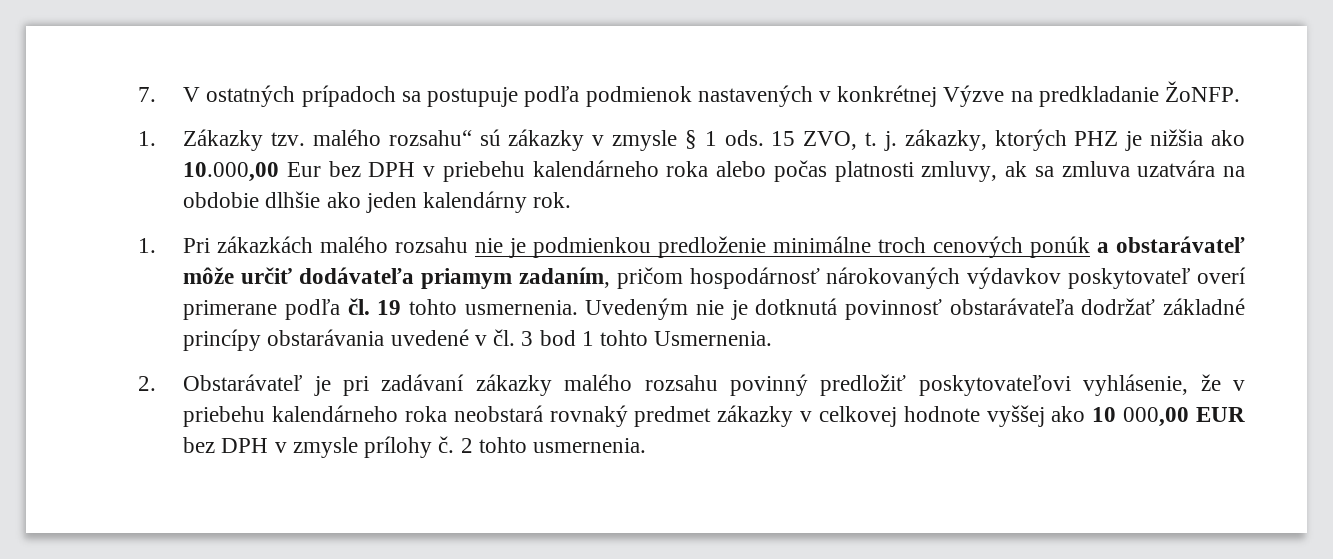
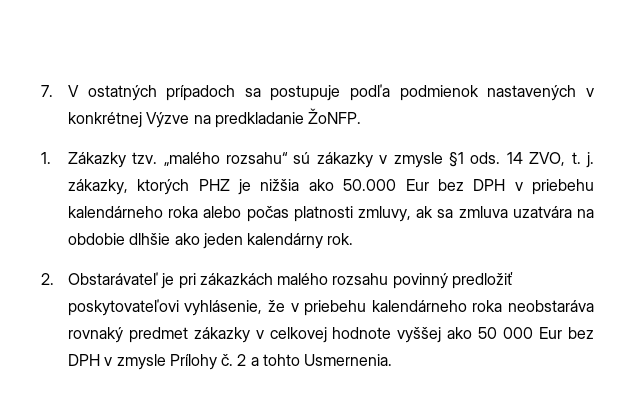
[312,129,381,146] malého -> [163,152,220,166] „malého
[684,130,796,149] § 1 ods. 15 -> [449,152,523,167] §1 ods. 14
[183,162,280,182] 10.000,00 -> [343,179,397,191] 50.000
[138,236,1245,258] [183,267,1246,289] [183,298,1245,320] [183,329,773,351] // 1. Pri zákazkách malého rozsahu nie je podmienkou predloženie minimálne troch cenových ponúk a obstarávateľ môže určiť dodávateľa priamym zadaním, pričom hospodárnosť nárokovaných výdavkov poskytovateľ overí primerane podľa čl. 19 tohto usmernenia. Uvedeným nie je dotknutá povinnosť obstarávateľa dodržať základné princípy obstarávania uvedené v čl. 3 bod 1 tohto Usmernenia. -> (354, 239) none
[381,374,552,396] zadávaní zákazky -> [199,273,273,285] zákazkách
[453,405,543,422] neobstará -> [508,300,594,312] neobstaráva
[1092,407,1245,427] 10 000,00 EUR -> [478,327,563,339] 50 000 Eur
[364,436,433,458] prílohy -> [169,354,217,370] Prílohy
[478,437,646,453] tohto usmernenia. -> [250,354,393,366] a tohto Usmernenia.

